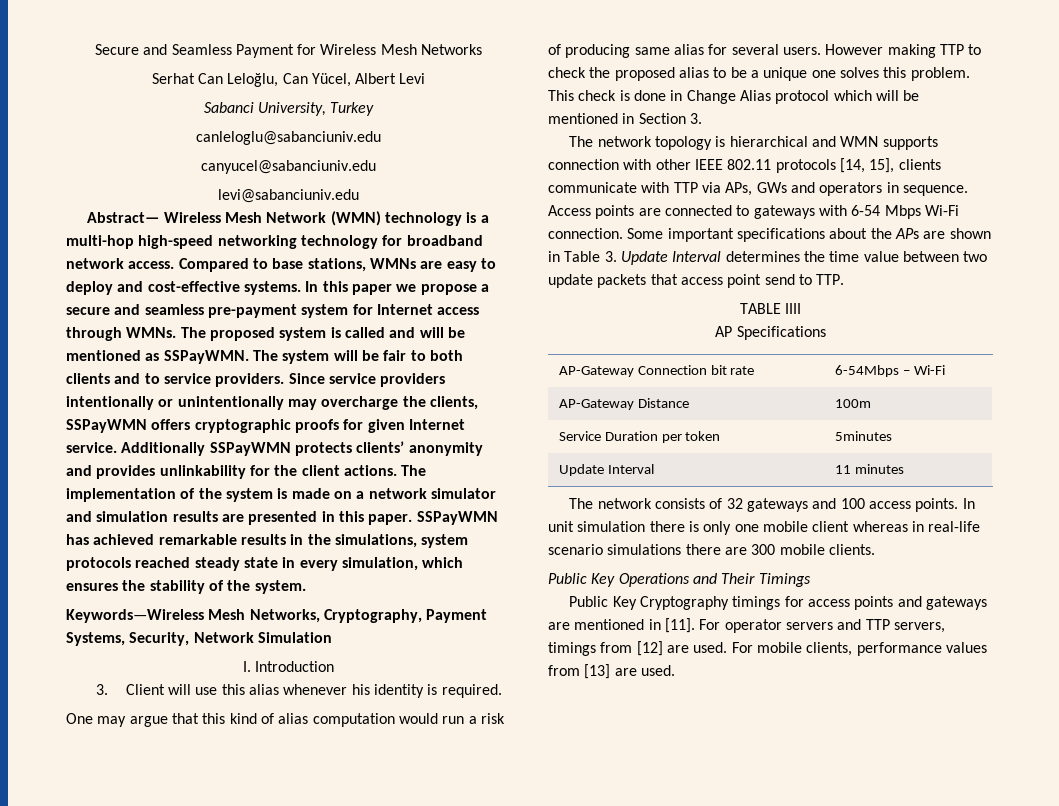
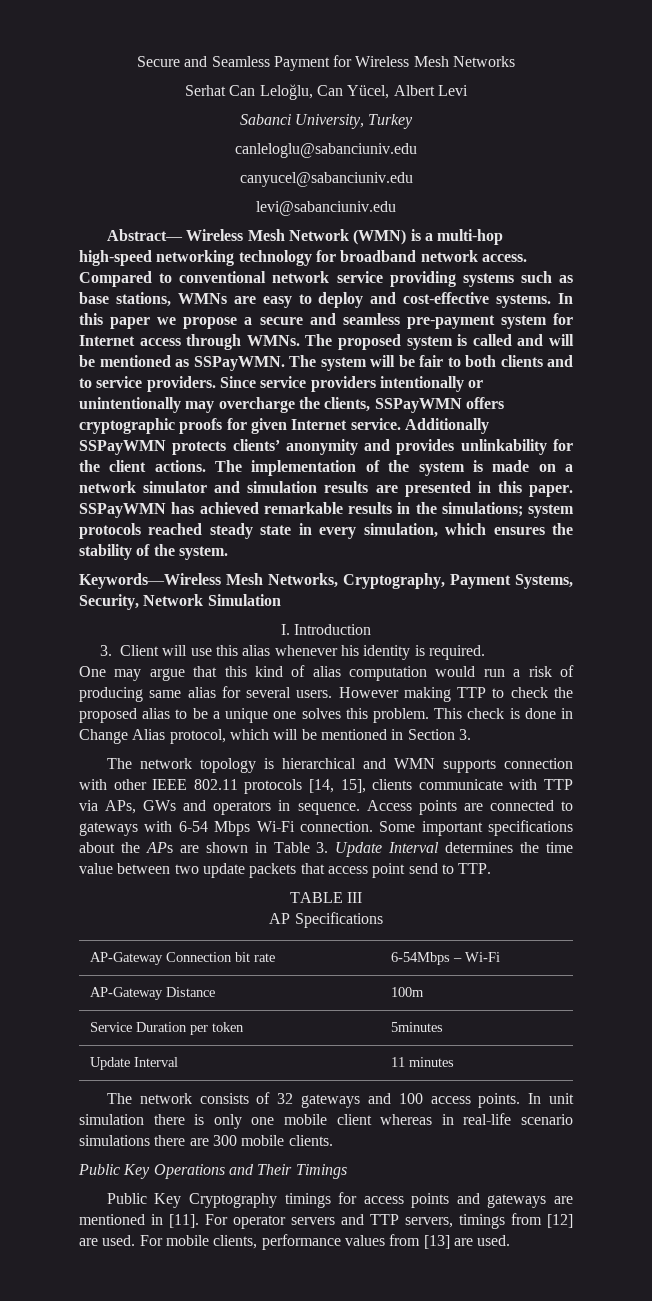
[384,212,462,226] technology -> (407, 237) none
(268, 263) none -> [179,271,573,287] conventional network service providing systems such as
[334,534,417,548] simulations, -> [441,502,523,517] simulations;
[775,90,830,104] protocol -> [169,729,226,744] protocol,
[785,303,802,314] IIII -> [347,892,363,903] III

